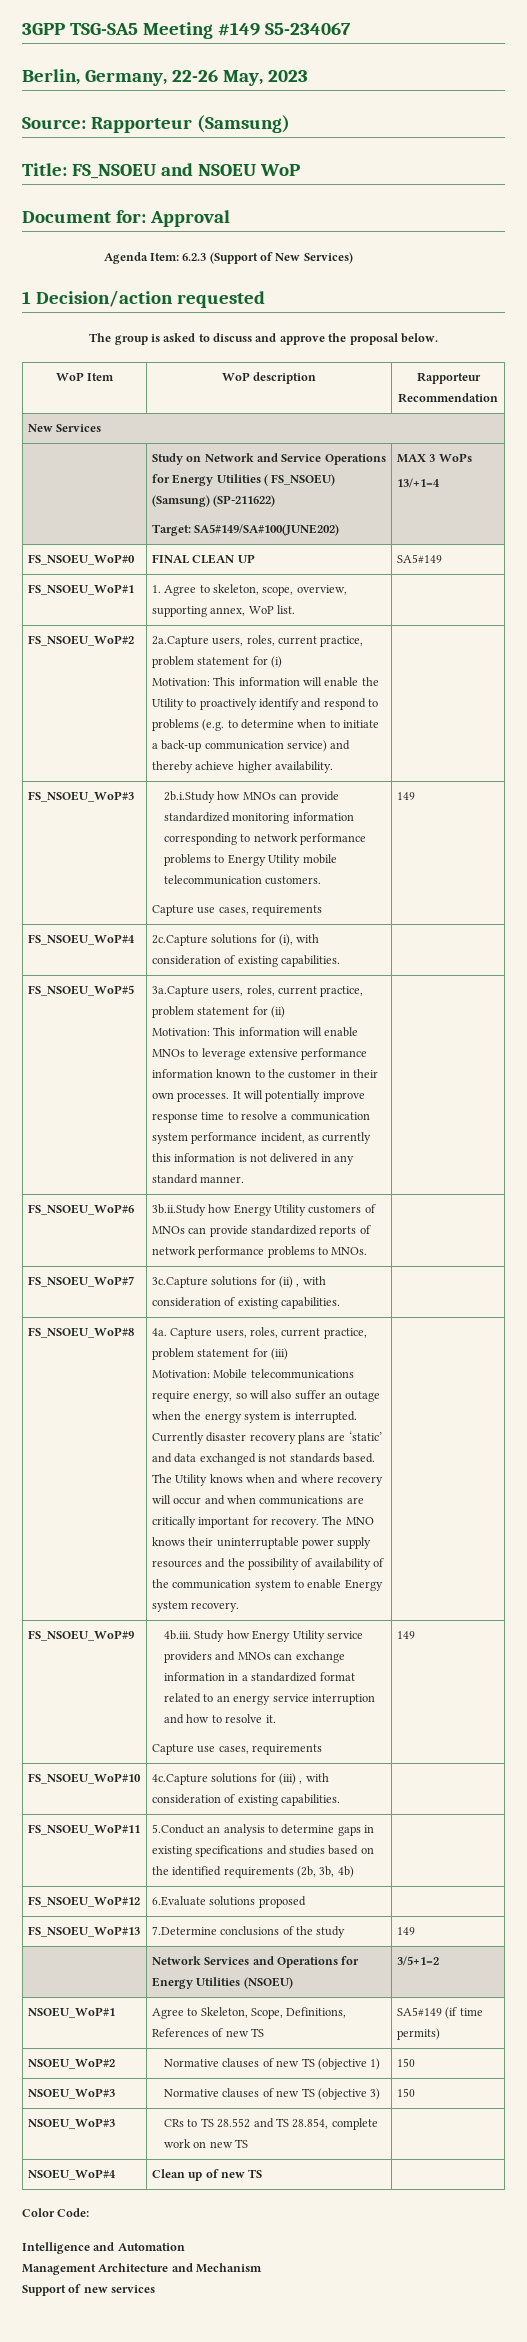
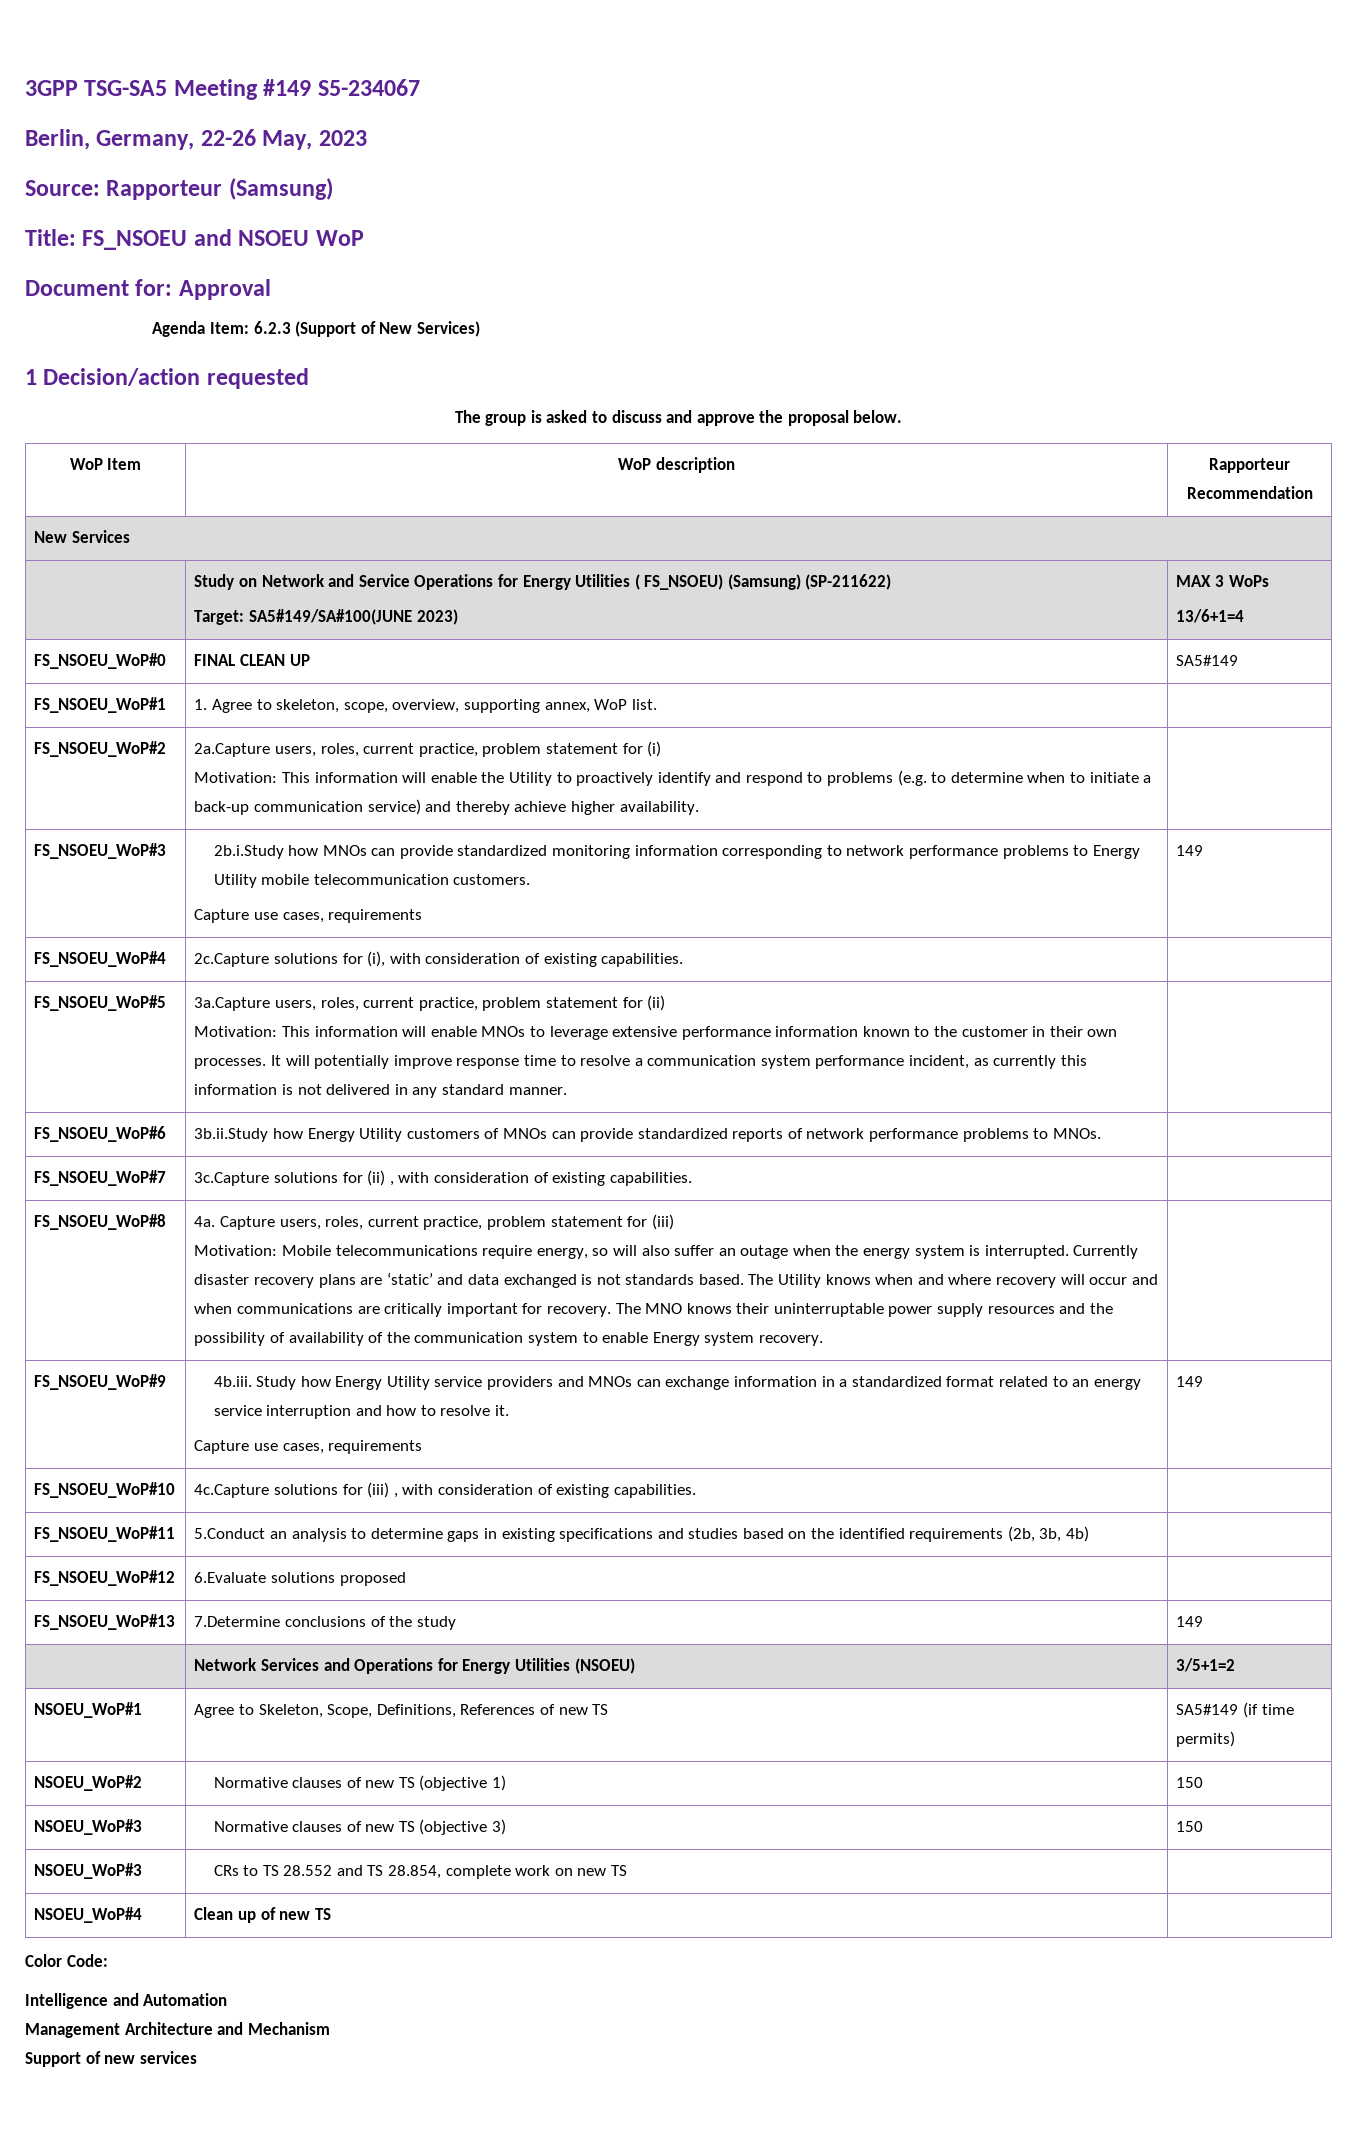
[194,524,340,536] SA5#149/SA#100(JUNE202) -> [248,609,458,625] SA5#149/SA#100(JUNE 2023)
[396,478,440,488] 13/+1=4 -> [1176,609,1245,623] 13/6+1=4

